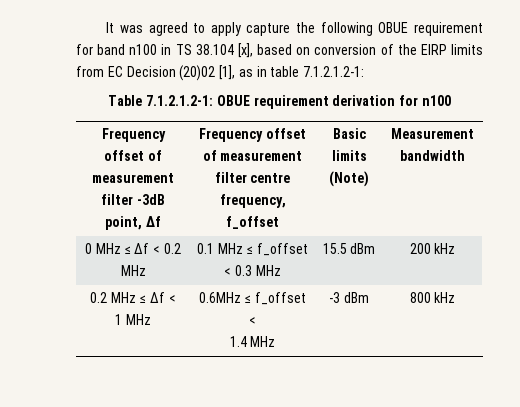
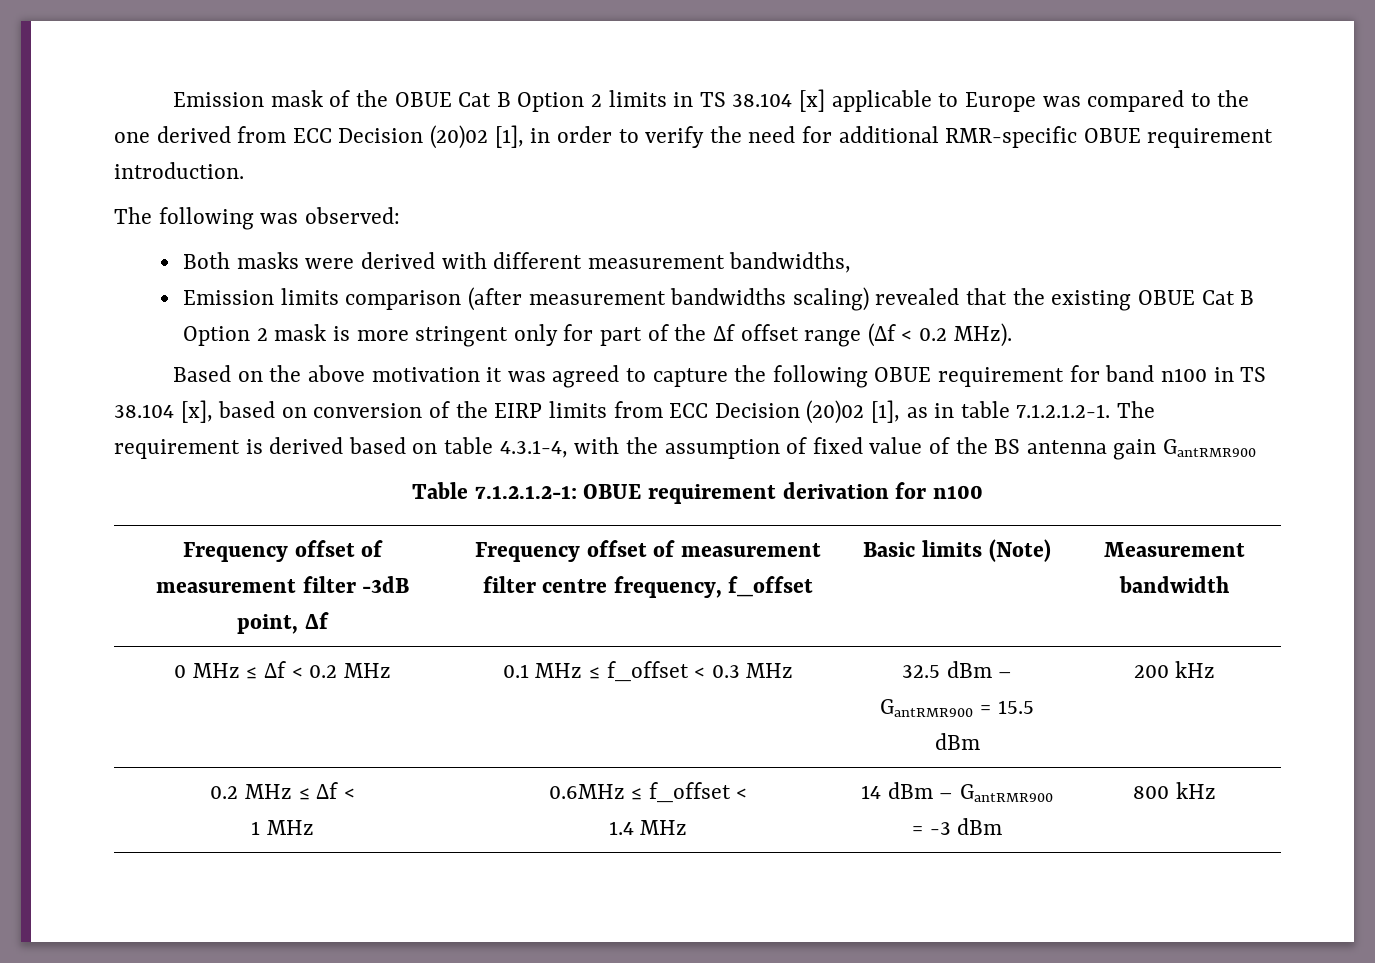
[106,22,115,33] It -> [173,89,1250,112] [114,125,1274,149] [114,162,244,179] [114,207,400,230] [183,252,852,273] [183,287,1255,311] [183,323,1012,347] [173,365,503,382] Emission mask of the OBUE Cat B Option 2 limits in TS 38.104 [x] applicable to Europe was compared to the one derived from ECC Decision (20)02 [1], in order to verify the need for additional RMR-specific OBUE requirement introduction. // The following was observed: // Both masks were derived with different measurement bandwidths, // Emission limits comparison (after measurement bandwidths scaling) revealed that the existing OBUE Cat B Option 2 mask is more stringent only for part of the Δf offset range (Δf < 0.2 MHz). // Based on the above motivation it
[210,22,241,36] apply -> (646, 375) none
[107,66,123,77] EC -> [669,403,709,418] ECC
[303,66,365,77] 7.1.2.1.2-1: -> [1016,401,1156,418] [114,437,1257,460] 7.1.2.1.2-1. The requirement is derived based on table 4.3.1-4, with the assumption of fixed value of the BS antenna gain GantRMR900
(281, 270) none -> [901,661,1013,678] [880,699,991,717] 32.5 dBm – GantRMR900 =
(276, 341) none -> [861,782,1053,802] [911,826,923,835] 14 dBm – GantRMR900 =

